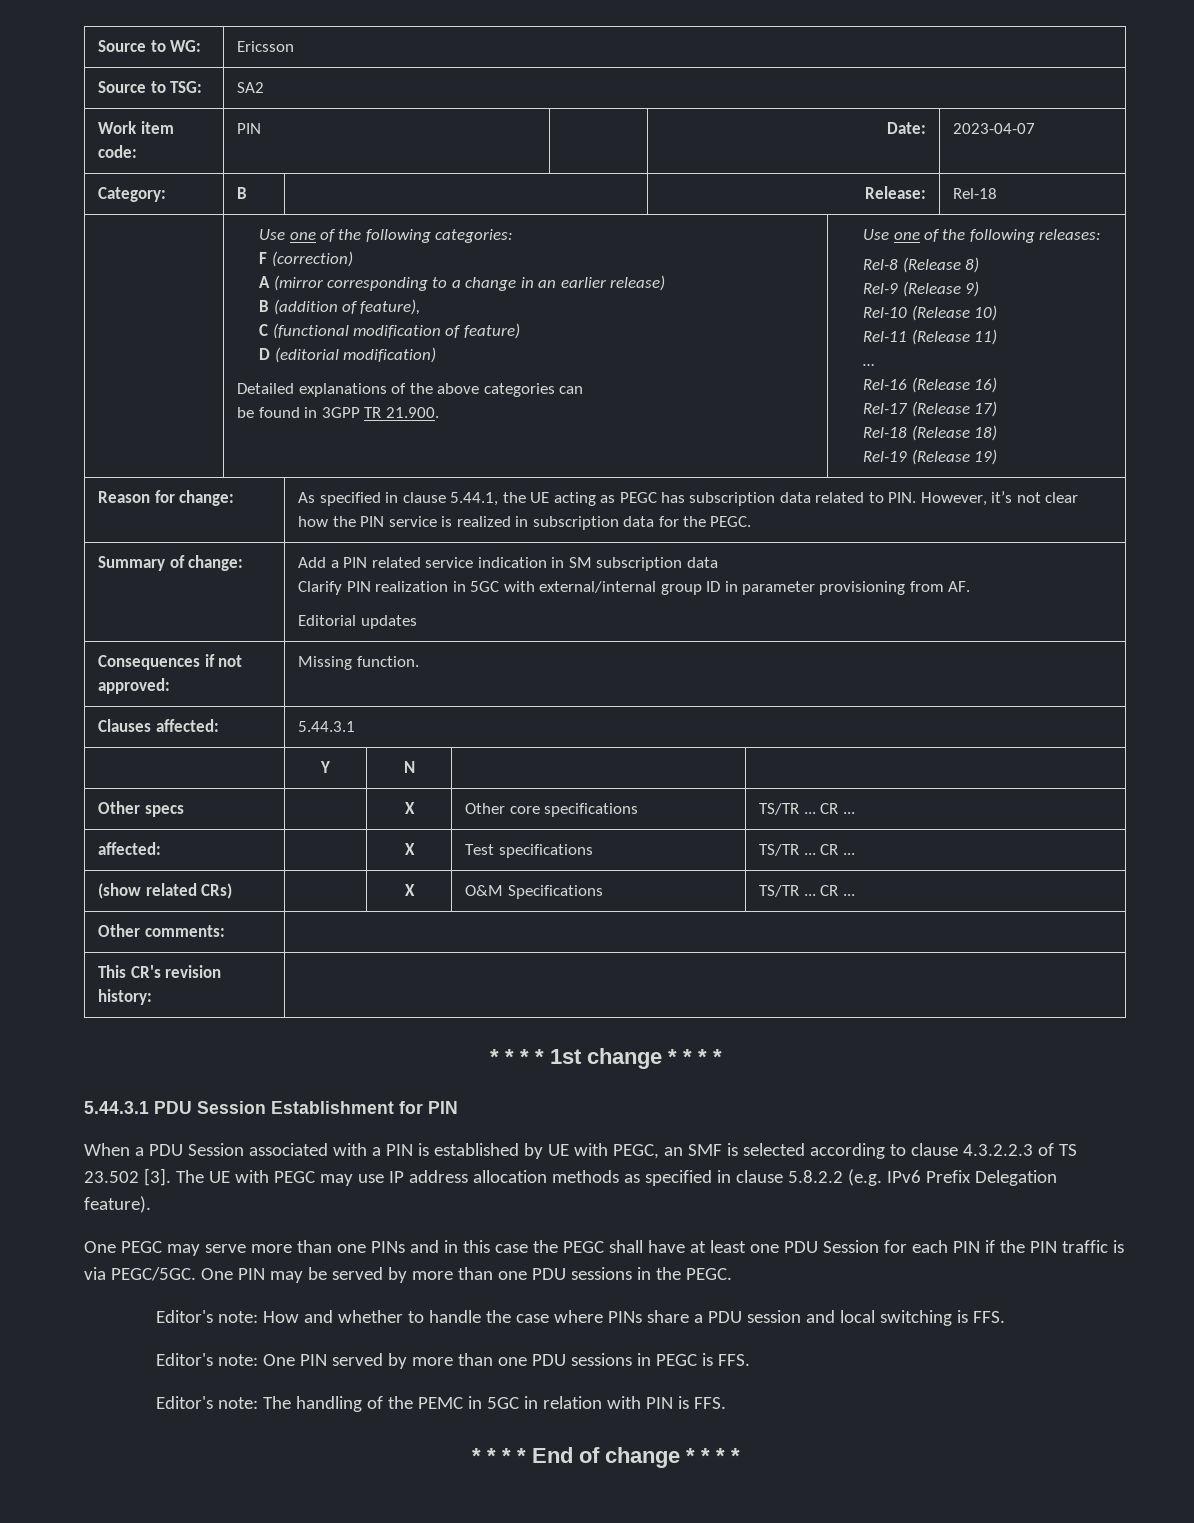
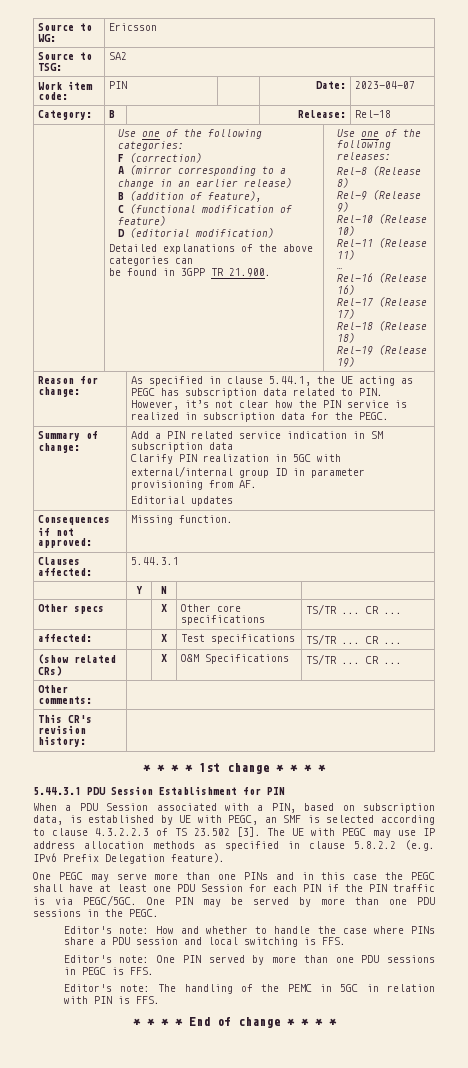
[385,1144,413,1156] PIN -> [271,803,435,813] [33,815,63,825] PIN, based on subscription data,

